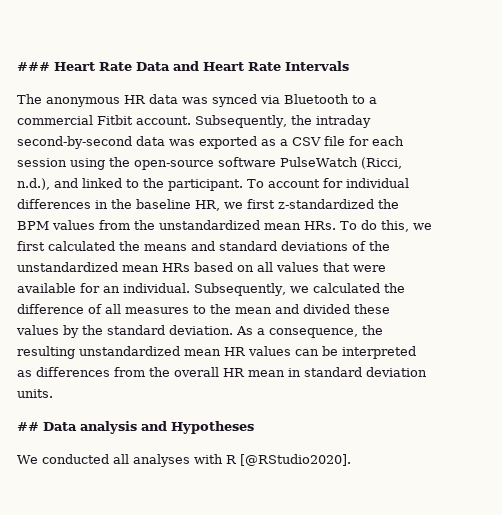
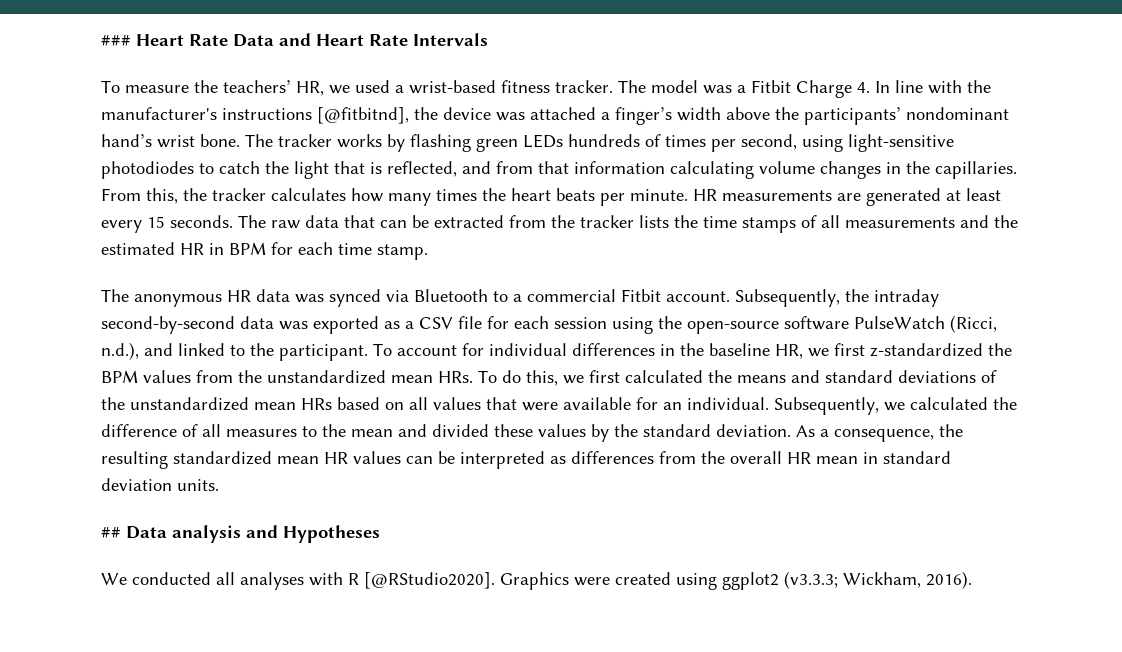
(349, 66) none -> [101,80,991,98] [101,107,1009,125] [101,134,954,152] [101,161,1017,179] [101,188,1001,206] [101,215,1018,233] [101,242,428,260] // To measure the teachers’ HR, we used a wrist-based fitness tracker. The model was a Fitbit Charge 4. In line with the manufacturer's instructions [@fitbitnd], the device was attached a finger’s width above the participants’ nondominant hand’s wrist bone. The tracker works by flashing green LEDs hundreds of times per second, using light-sensitive photodiodes to catch the light that is reflected, and from that information calculating volume changes in the capillaries. From this, the tracker calculates how many times the heart beats per minute. HR measurements are generated at least every 15 seconds. The raw data that can be extracted from the tracker lists the time stamps of all measurements and the estimated HR in BPM for each time stamp.
[79,346,180,356] unstandardized -> [173,451,272,465] standardized
(351, 460) none -> [500,571,972,590] Graphics were created using ggplot2 (v3.3.3; Wickham, 2016).

